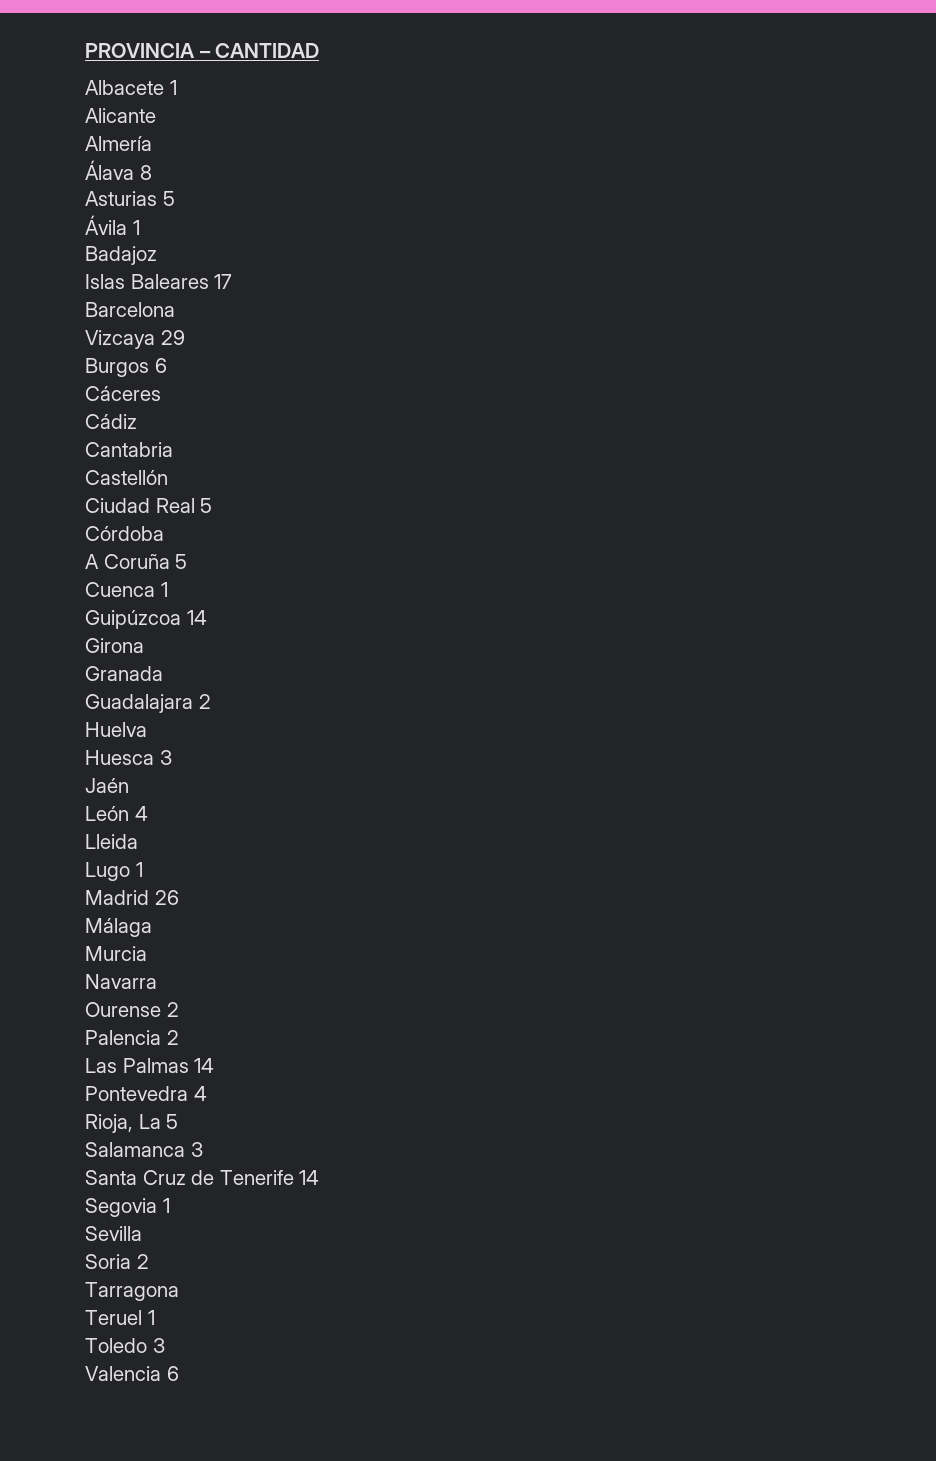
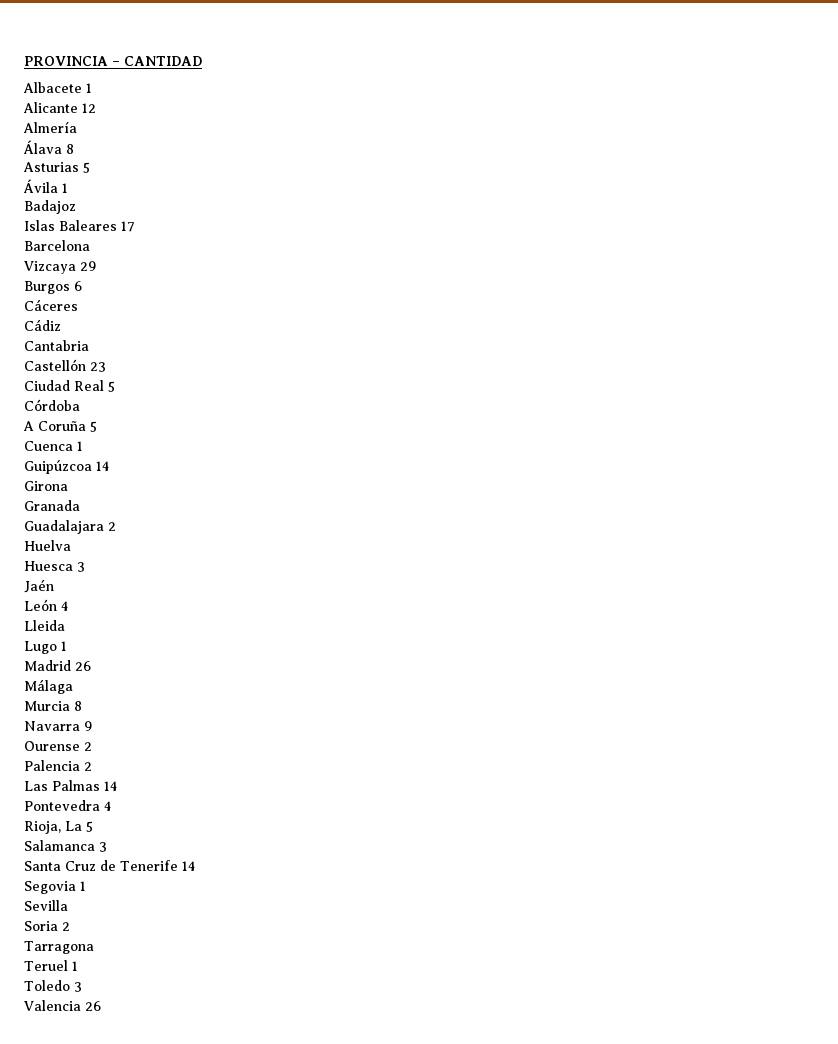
(156, 115) none -> [82,103,96,113] 12
(168, 477) none -> [90,362,106,372] 23
(147, 953) none -> [74,701,82,711] 8
(157, 981) none -> [84,721,92,731] 9
[166,1366,179,1381] 6 -> [85,1001,101,1011] 26

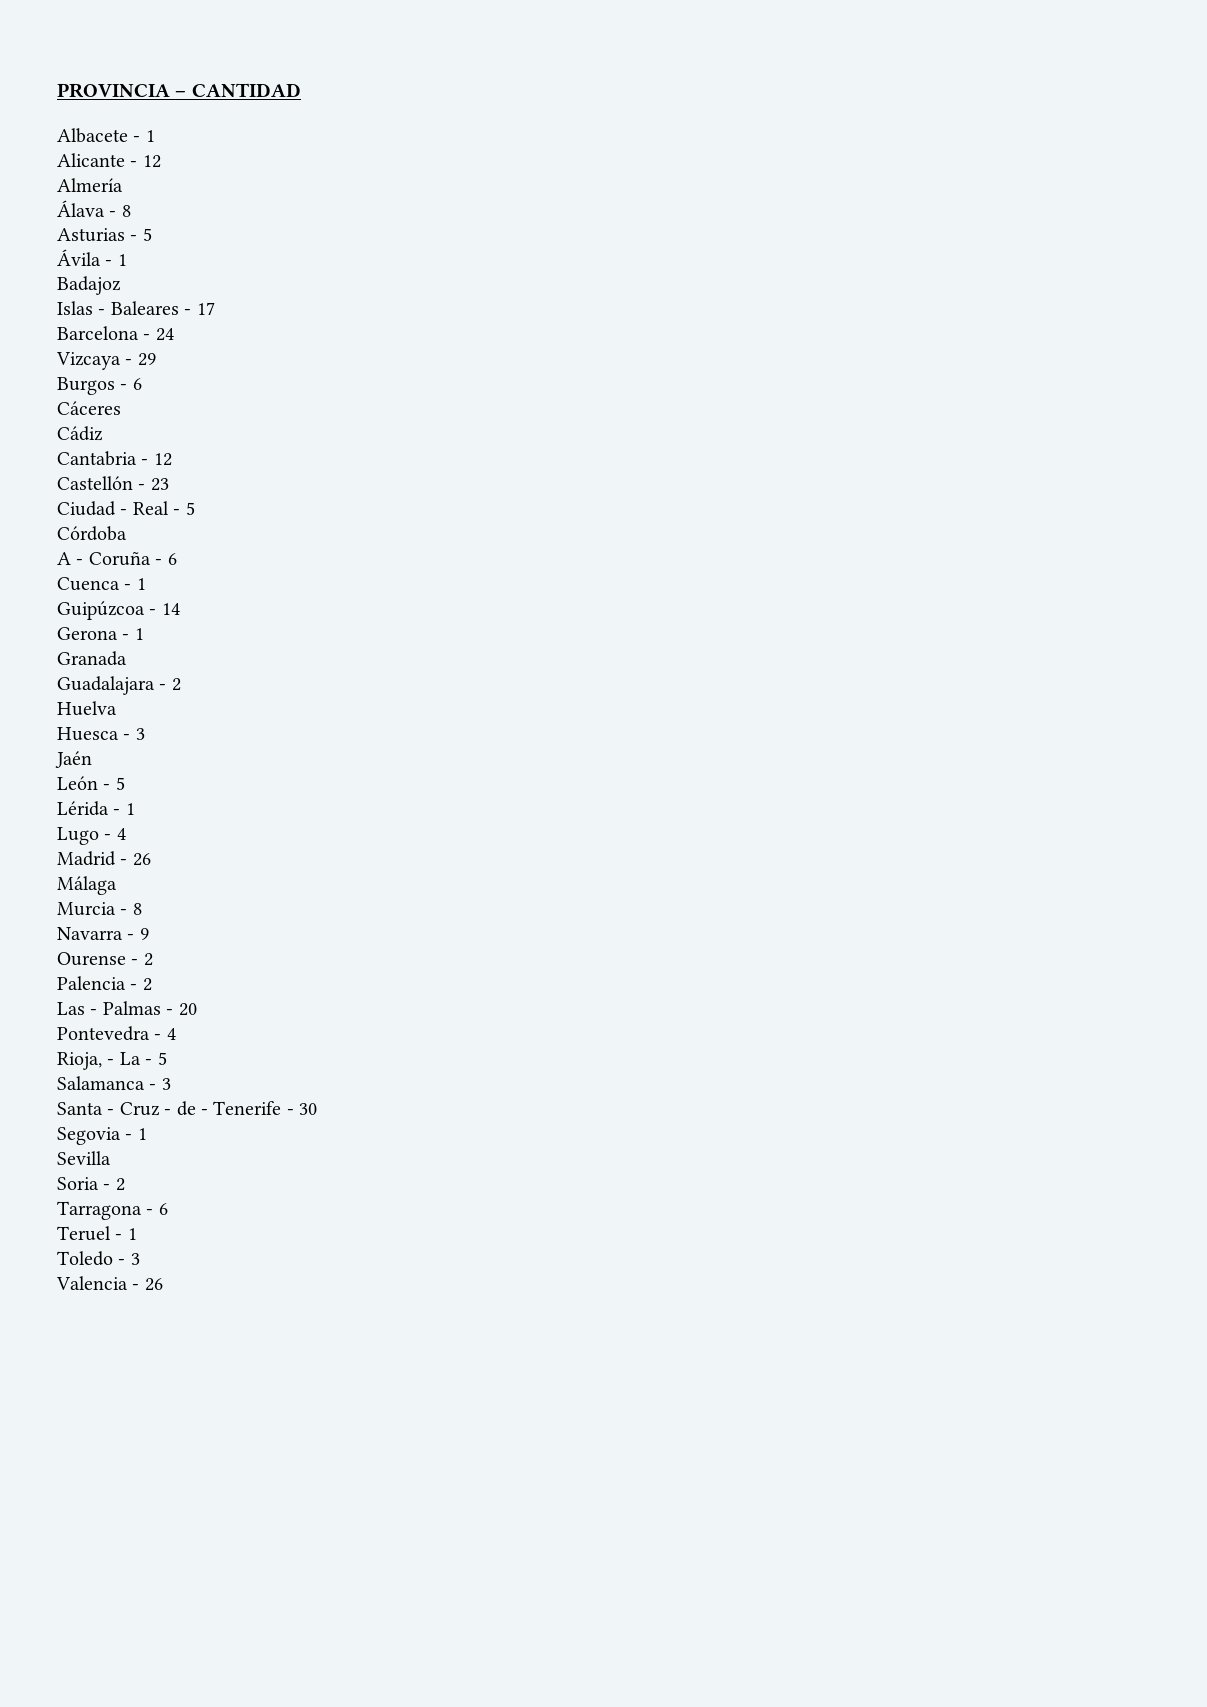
(82, 87) none -> [133,136,141,142] -
(78, 107) none -> [130,161,138,167] -
(62, 147) none -> [109,211,117,217] -
(79, 167) none -> [130,235,138,241] -
(58, 186) none -> [105,260,113,266] -
[59,220,117,231] Baleares -> [98,301,192,315] - Baleares -
(90, 245) none -> [143,328,174,341] - 24
(76, 267) none -> [125,359,133,365] -
(70, 287) none -> [120,384,128,390] -
(89, 345) none -> [141,453,172,466] - 12
(86, 365) none -> [138,484,146,490] -
[74,380,104,391] Real -> [120,501,181,515] - Real -
[38,421,97,432] Coruña 5 -> [76,551,177,566] - Coruña - 6
(73, 446) none -> [124,584,132,590] -
[96,461,109,471] [24,481,68,491] 14 // Girona -> [149,603,180,615] [57,627,144,640] - 14 // Gerona - 1
(104, 527) none -> [159,684,167,690] -
(73, 566) none -> [123,734,131,740] -
[61,601,68,611] [24,620,65,631] [24,641,67,654] 4 // Lleida // Lugo 1 -> [103,777,125,790] [57,801,135,816] [57,827,126,845] - 5 // Lérida - 1 // Lugo - 4
(71, 665) none -> [120,859,128,865] -
(70, 706) none -> [120,909,128,915] -
(80, 726) none -> [127,934,135,940] -
(80, 746) none -> [131,959,139,965] -
(80, 765) none -> [130,984,138,990] -
[52,780,117,791] Palmas 14 -> [90,1001,197,1016] - Palmas - 20
(100, 805) none -> [154,1034,162,1040] -
[65,821,82,831] La -> [107,1052,153,1065] - La -
(95, 845) none -> [149,1084,157,1090] -
[65,860,195,871] Cruz de Tenerife 14 -> [107,1101,318,1116] - Cruz - de - Tenerife - 30
(76, 887) none -> [125,1134,133,1140] -
(58, 926) none -> [103,1184,111,1190] -
(94, 947) none -> [146,1203,168,1215] - 6
(68, 965) none -> [115,1234,123,1240] -
(70, 985) none -> [118,1259,126,1265] -
(81, 1005) none -> [132,1284,140,1290] -

